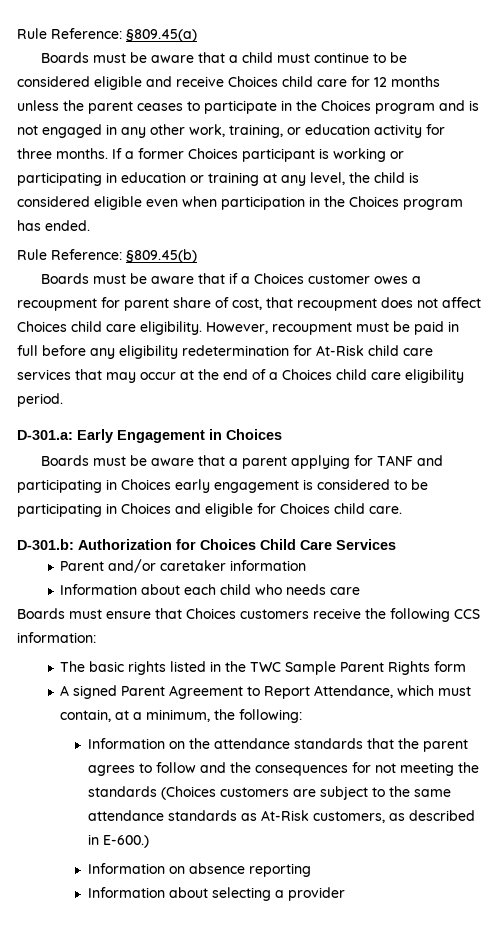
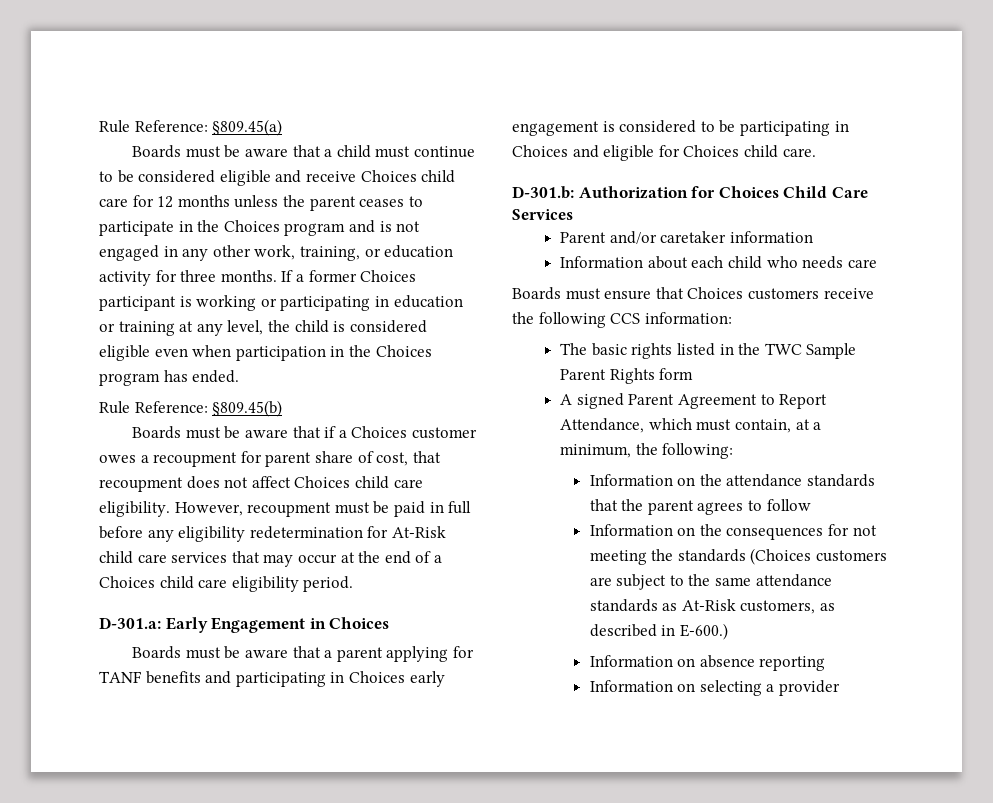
(413, 460) none -> [145,671,201,684] benefits
[199,762,226,773] and -> [589,524,696,536] // Information on
[168,887,208,898] about -> [677,683,696,692] on

